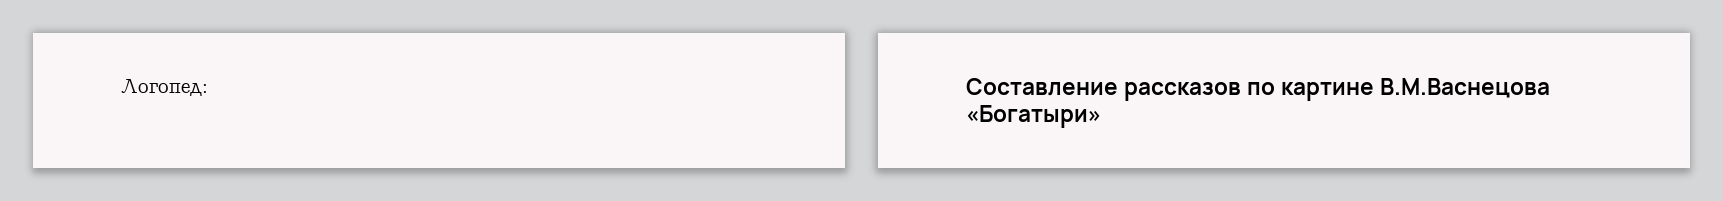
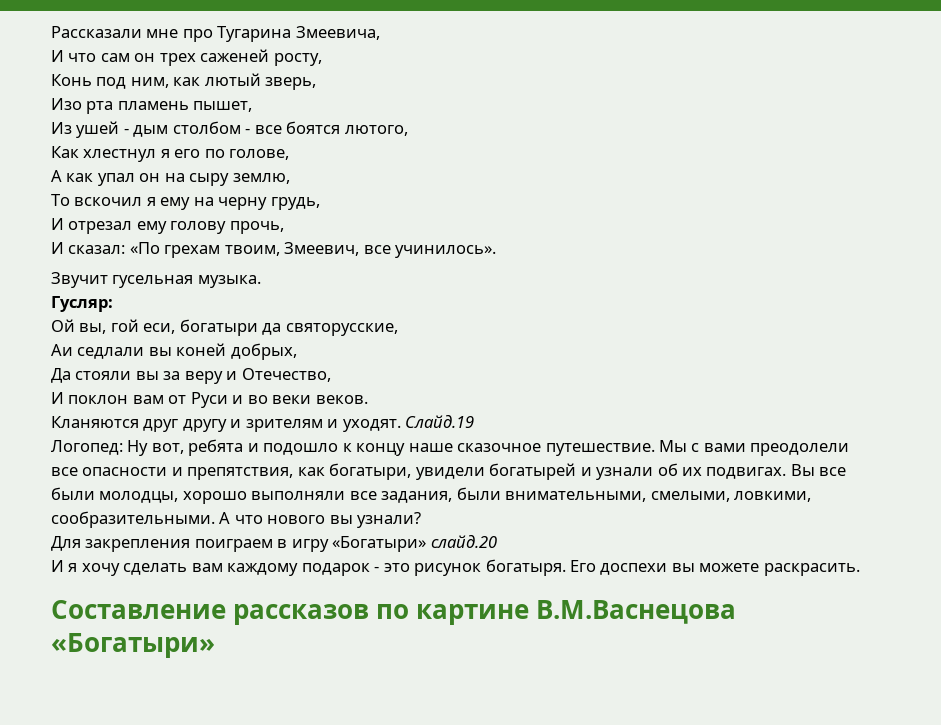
[121,79,208,96] Логопед: -> [51,26,380,42] [51,49,322,66] [51,73,317,90] [51,98,253,114] [51,121,408,138] [51,146,290,162] [51,170,290,186] [51,194,320,210] [51,218,284,234] [51,242,497,258] [51,272,261,288] [51,296,113,312] [51,319,398,336] [51,343,297,360] [51,368,331,384] [51,392,368,408] [51,414,475,432] [51,439,850,456] [51,463,847,480] [51,487,812,504] [51,511,422,528] [51,534,497,552] [51,559,860,576] Рассказали мне про Тугарина Змеевича, // И что сам он трех саженей росту, // Конь под ним, как лютый зверь, // Изо рта пламень пышет, // Из ушей - дым столбом - все боятся лютого, // Как хлестнул я его по голове, // А как упал он на сыру землю, // То вскочил я ему на черну грудь, // И отрезал ему голову прочь, // И сказал: «По грехам твоим, Змеевич, все учинилось». // Звучит гусельная музыка. // Гусляр: // Ой вы, гой еси, богатыри да святорусские, // Аи седлали вы коней добрых, // Да стояли вы за веру и Отечество, // И поклон вам от Руси и во веки веков. // Кланяются друг другу и зрителям и уходят. Слайд.19 // Логопед: Ну вот, ребята и подошло к концу наше сказочное путешествие. Мы с вами преодолели все опасности и препятствия, как богатыри, увидели богатырей и узнали об их подвигах. Вы все были молодцы, хорошо выполняли все задания, были внимательными, смелыми, ловкими, сообразительными. А что нового вы узнали? // Для закрепления поиграем в игру «Богатыри» слайд.20 // И я хочу сделать вам каждому подарок - это рисунок богатыря. Его доспехи вы можете раскрасить.

